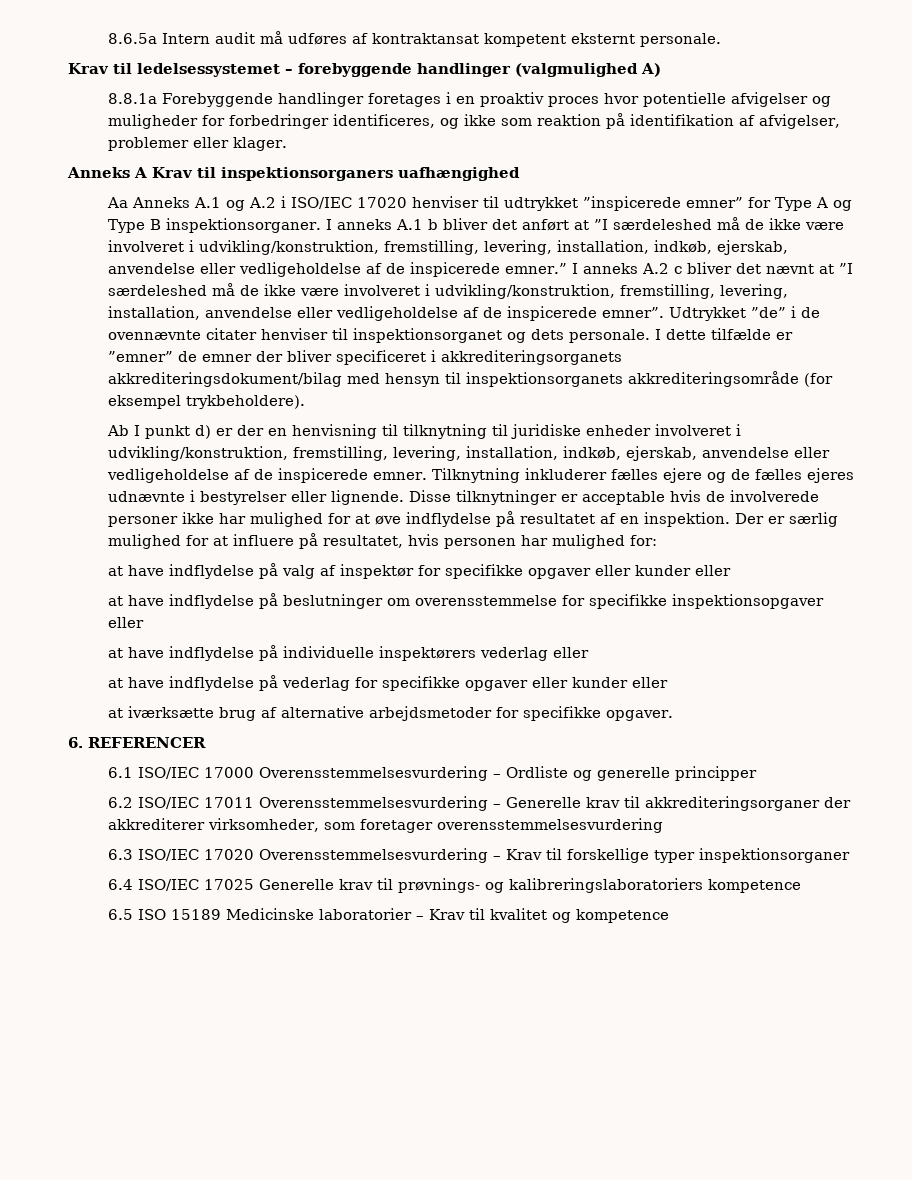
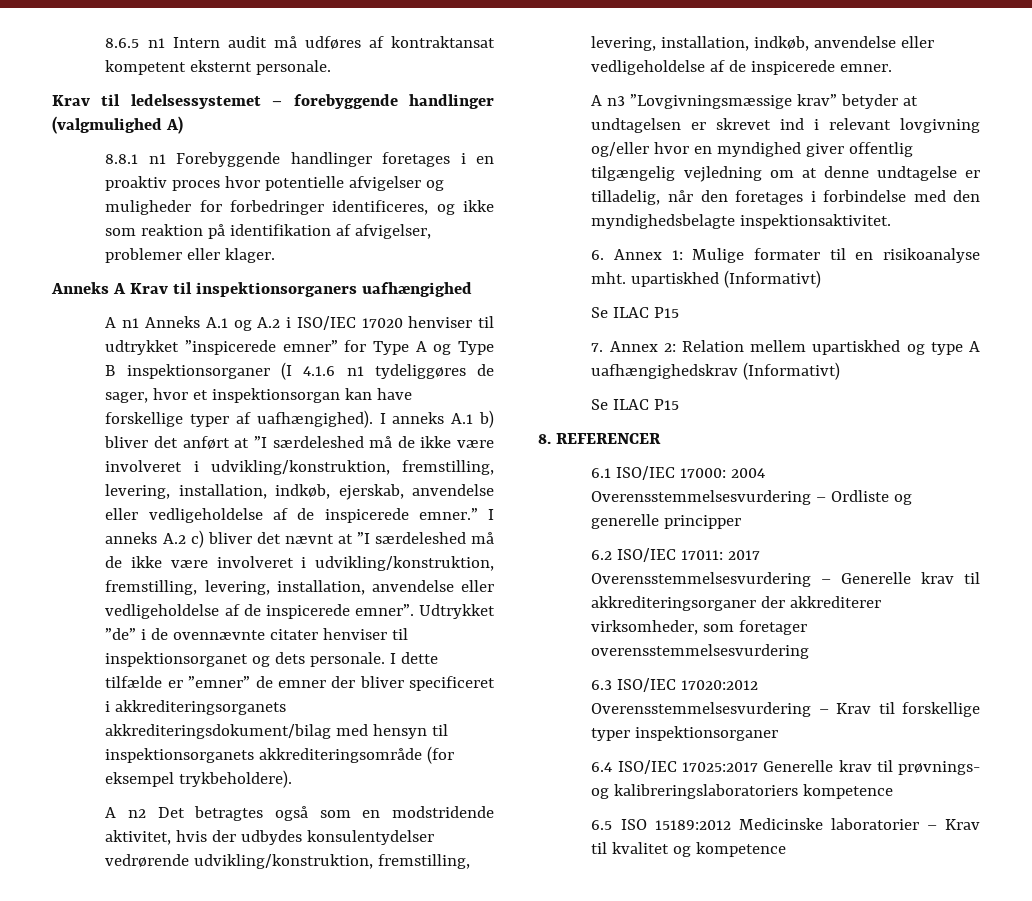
[107,33,157,44] 8.6.5a -> [105,38,165,48] 8.6.5 n1
[107,93,157,104] 8.8.1a -> [105,154,166,164] 8.8.1 n1
[106,197,128,208] Aa -> [105,317,140,328] A n1
[165,218,321,233] inspektionsorganer. -> [126,362,494,380] [105,388,413,403] [105,410,373,428] inspektionsorganer (I 4.1.6 n1 tydeliggøres de sager, hvor et inspektionsorgan kan have forskellige typer af uafhængighed).
[427,219,438,230] b -> [479,410,494,428] b)
[673,266,682,274] c -> [190,530,204,548] c)
[106,424,741,439] [107,446,697,461] Ab I punkt d) er der en henvisning til tilknytning til juridiske enheder involveret i udvikling/konstruktion, fremstilling, levering, installation, indkøb, ejerskab, -> [105,806,494,821] [105,830,435,845] [105,854,471,869] [591,36,810,51] A n2 Det betragtes også som en modstridende aktivitet, hvis der udbydes konsulentydelser vedrørende udvikling/konstruktion, fremstilling, levering, installation, indkøb,
[431,468,854,483] [107,490,819,505] [107,511,838,527] [107,533,657,549] [107,563,731,579] [107,593,824,609] [107,617,144,628] [107,645,589,661] [107,675,668,691] [107,706,673,721] [68,737,83,748] Tilknytning inkluderer fælles ejere og de fælles ejeres udnævnte i bestyrelser eller lignende. Disse tilknytninger er acceptable hvis de involverede personer ikke har mulighed for at øve indflydelse på resultatet af en inspektion. Der er særlig mulighed for at influere på resultatet, hvis personen har mulighed for: // at have indflydelse på valg af inspektør for specifikke opgaver eller kunder eller // at have indflydelse på beslutninger om overensstemmelse for specifikke inspektionsopgaver eller // at have indflydelse på individuelle inspektørers vederlag eller // at have indflydelse på vederlag for specifikke opgaver eller kunder eller // at iværksætte brug af alternative arbejdsmetoder for specifikke opgaver. // 6. -> [591,94,919,109] [591,118,980,133] [591,142,914,157] [591,166,980,182] [591,190,981,205] [591,214,892,229] [591,248,980,263] [591,270,822,288] [591,307,680,318] [591,340,980,355] [591,362,841,380] [591,399,680,410] [538,434,551,444] // A n3 ”Lovgivningsmæssige krav” betyder at undtagelsen er skrevet ind i relevant lovgivning og/eller hvor en myndighed giver offentlig tilgængelig vejledning om at denne undtagelse er tilladelig, når den foretages i forbindelse med den myndighedsbelagte inspektionsaktivitet. // 6. Annex 1: Mulige formater til en risikoanalyse mht. upartiskhed (Informativt) // Se ILAC P15 // 7. Annex 2: Relation mellem upartiskhed og type A uafhængighedskrav (Informativt) // Se ILAC P15 // 8.
[203,767,254,778] 17000 -> [680,468,766,478] 17000: 2004
[203,797,254,808] 17011 -> [681,550,761,560] 17011: 2017
[203,849,254,860] 17020 -> [681,680,759,690] 17020:2012
[203,879,254,890] 17025 -> [681,762,758,772] 17025:2017
[170,909,221,920] 15189 -> [654,820,731,830] 15189:2012

